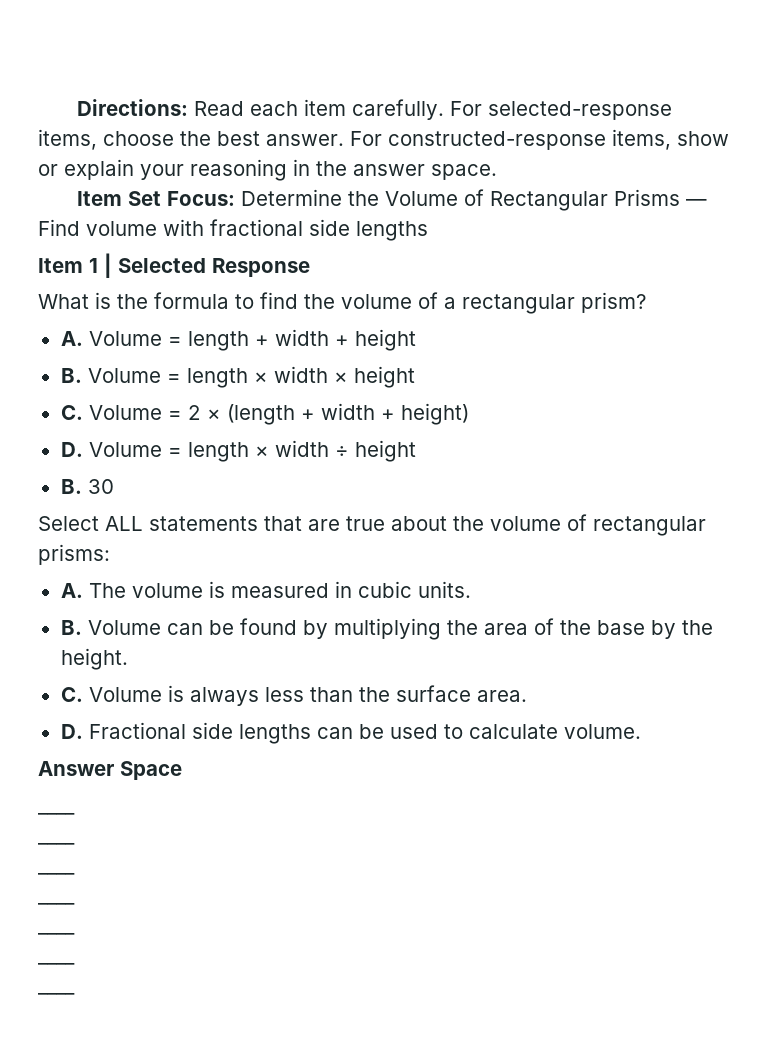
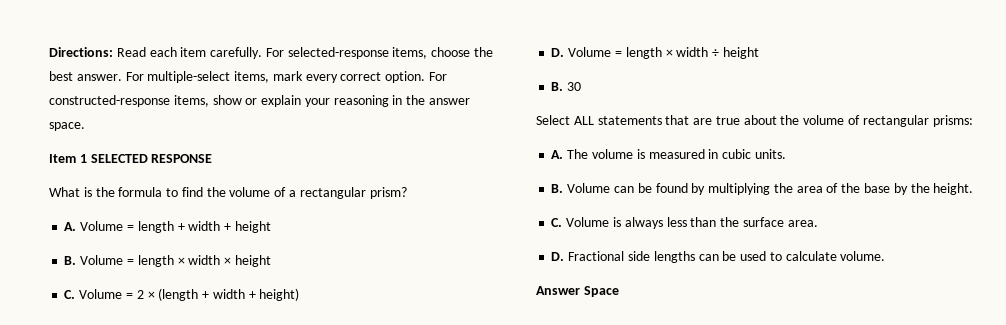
(382, 138) none -> [147,71,448,83] multiple-select items, mark every correct option. For
[76,189,707,211] [38,219,428,241] // Item Set Focus: Determine the Volume of Rectangular Prisms — Find volume with fractional side lengths -> (85, 126) none
[104,253,310,278] | Selected Response -> [90,154,213,163] SELECTED RESPONSE
[38,813,75,815] [38,843,75,845] [38,873,75,875] [38,903,75,905] [38,933,75,935] [38,963,75,965] [38,993,75,995] // ____ // ____ // ____ // ____ // ____ // ____ // ____ -> (619, 291) none

